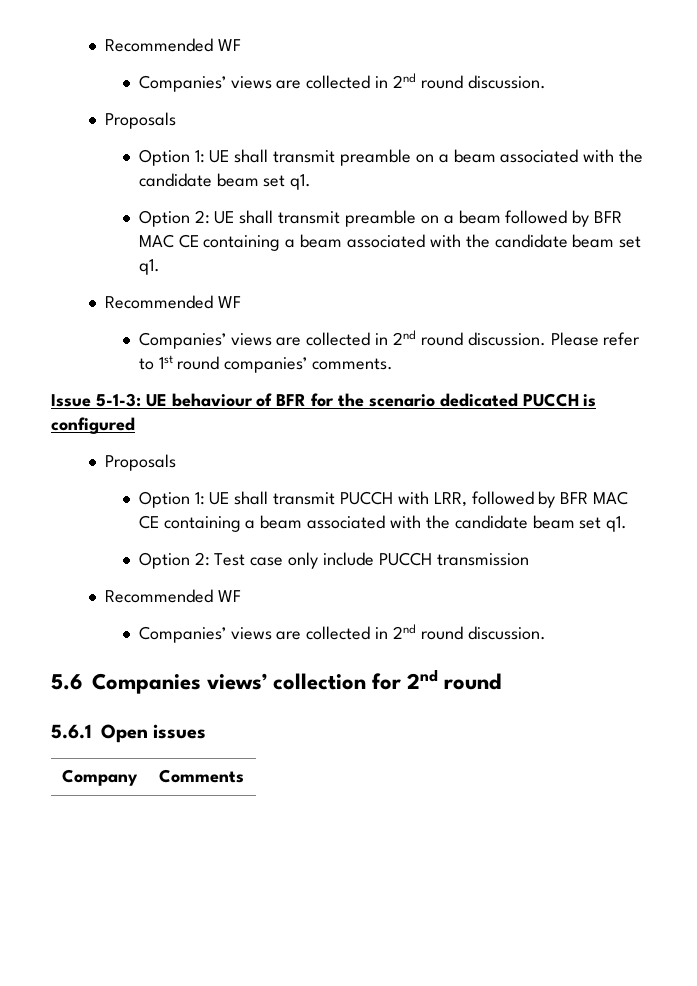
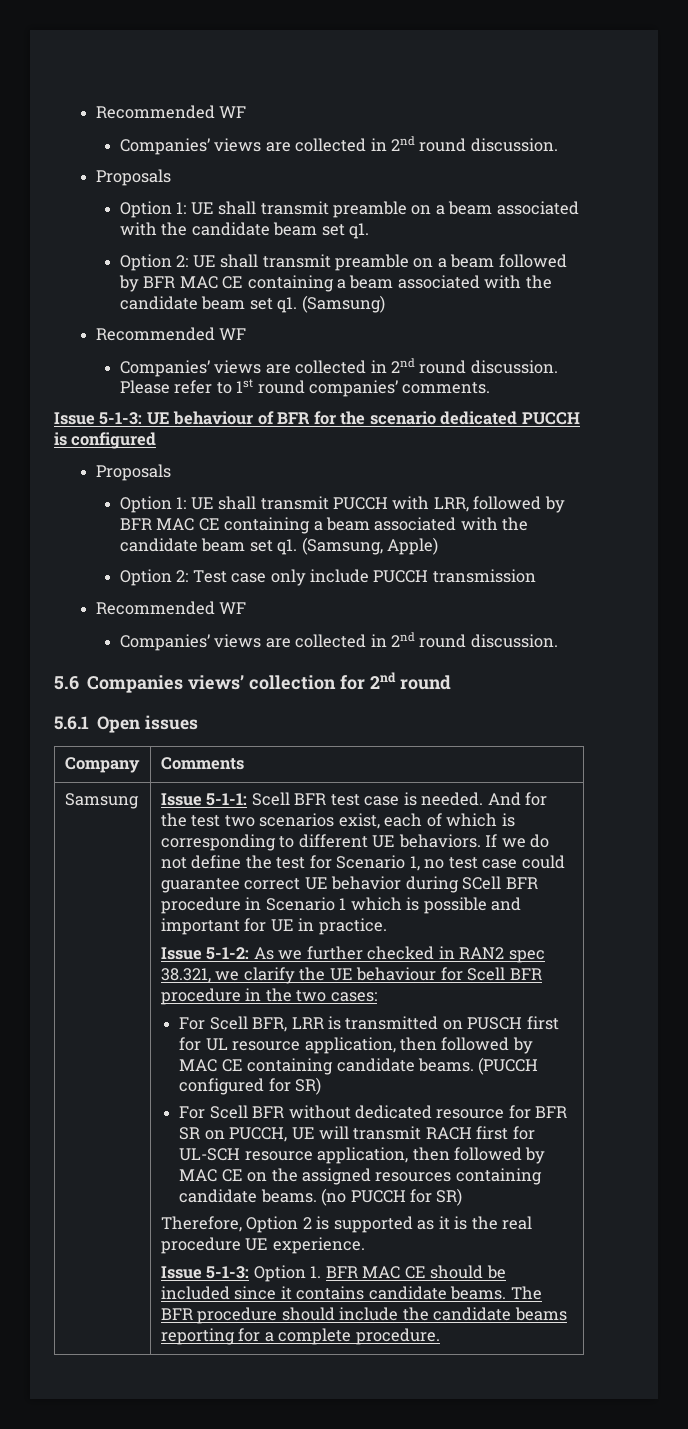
(160, 267) none -> [301,295,385,313] (Samsung)
(628, 524) none -> [301,537,438,555] (Samsung, Apple)
(244, 776) none -> [64,793,139,809] [160,792,548,806] [160,813,515,829] [160,834,550,851] [160,855,565,871] [160,876,538,893] [160,897,522,914] [160,918,387,935] [160,946,545,963] [160,967,542,984] [160,988,377,1005] [179,1016,559,1032] [179,1037,533,1054] [179,1057,539,1075] [179,1077,322,1095] [179,1105,568,1119] [179,1126,535,1142] [179,1147,546,1164] [179,1168,542,1185] [179,1188,463,1206] [160,1216,533,1233] [160,1237,365,1254] [160,1265,506,1282] [160,1286,542,1300] [160,1307,567,1324] [160,1328,440,1345] // Samsung | Issue 5-1-1: Scell BFR test case is needed. And for the test two scenarios exist, each of which is corresponding to different UE behaviors. If we do not define the test for Scenario 1, no test case could guarantee correct UE behavior during SCell BFR procedure in Scenario 1 which is possible and important for UE in practice. // Issue 5-1-2: As we further checked in RAN2 spec 38.321, we clarify the UE behaviour for Scell BFR procedure in the two cases: // For Scell BFR, LRR is transmitted on PUSCH first for UL resource application, then followed by MAC CE containing candidate beams. (PUCCH configured for SR) // For Scell BFR without dedicated resource for BFR SR on PUCCH, UE will transmit RACH first for UL-SCH resource application, then followed by MAC CE on the assigned resources containing candidate beams. (no PUCCH for SR) // Therefore, Option 2 is supported as it is the real procedure UE experience. // Issue 5-1-3: Option 1. BFR MAC CE should be included since it contains candidate beams. The BFR procedure should include the candidate beams reporting for a complete procedure.

